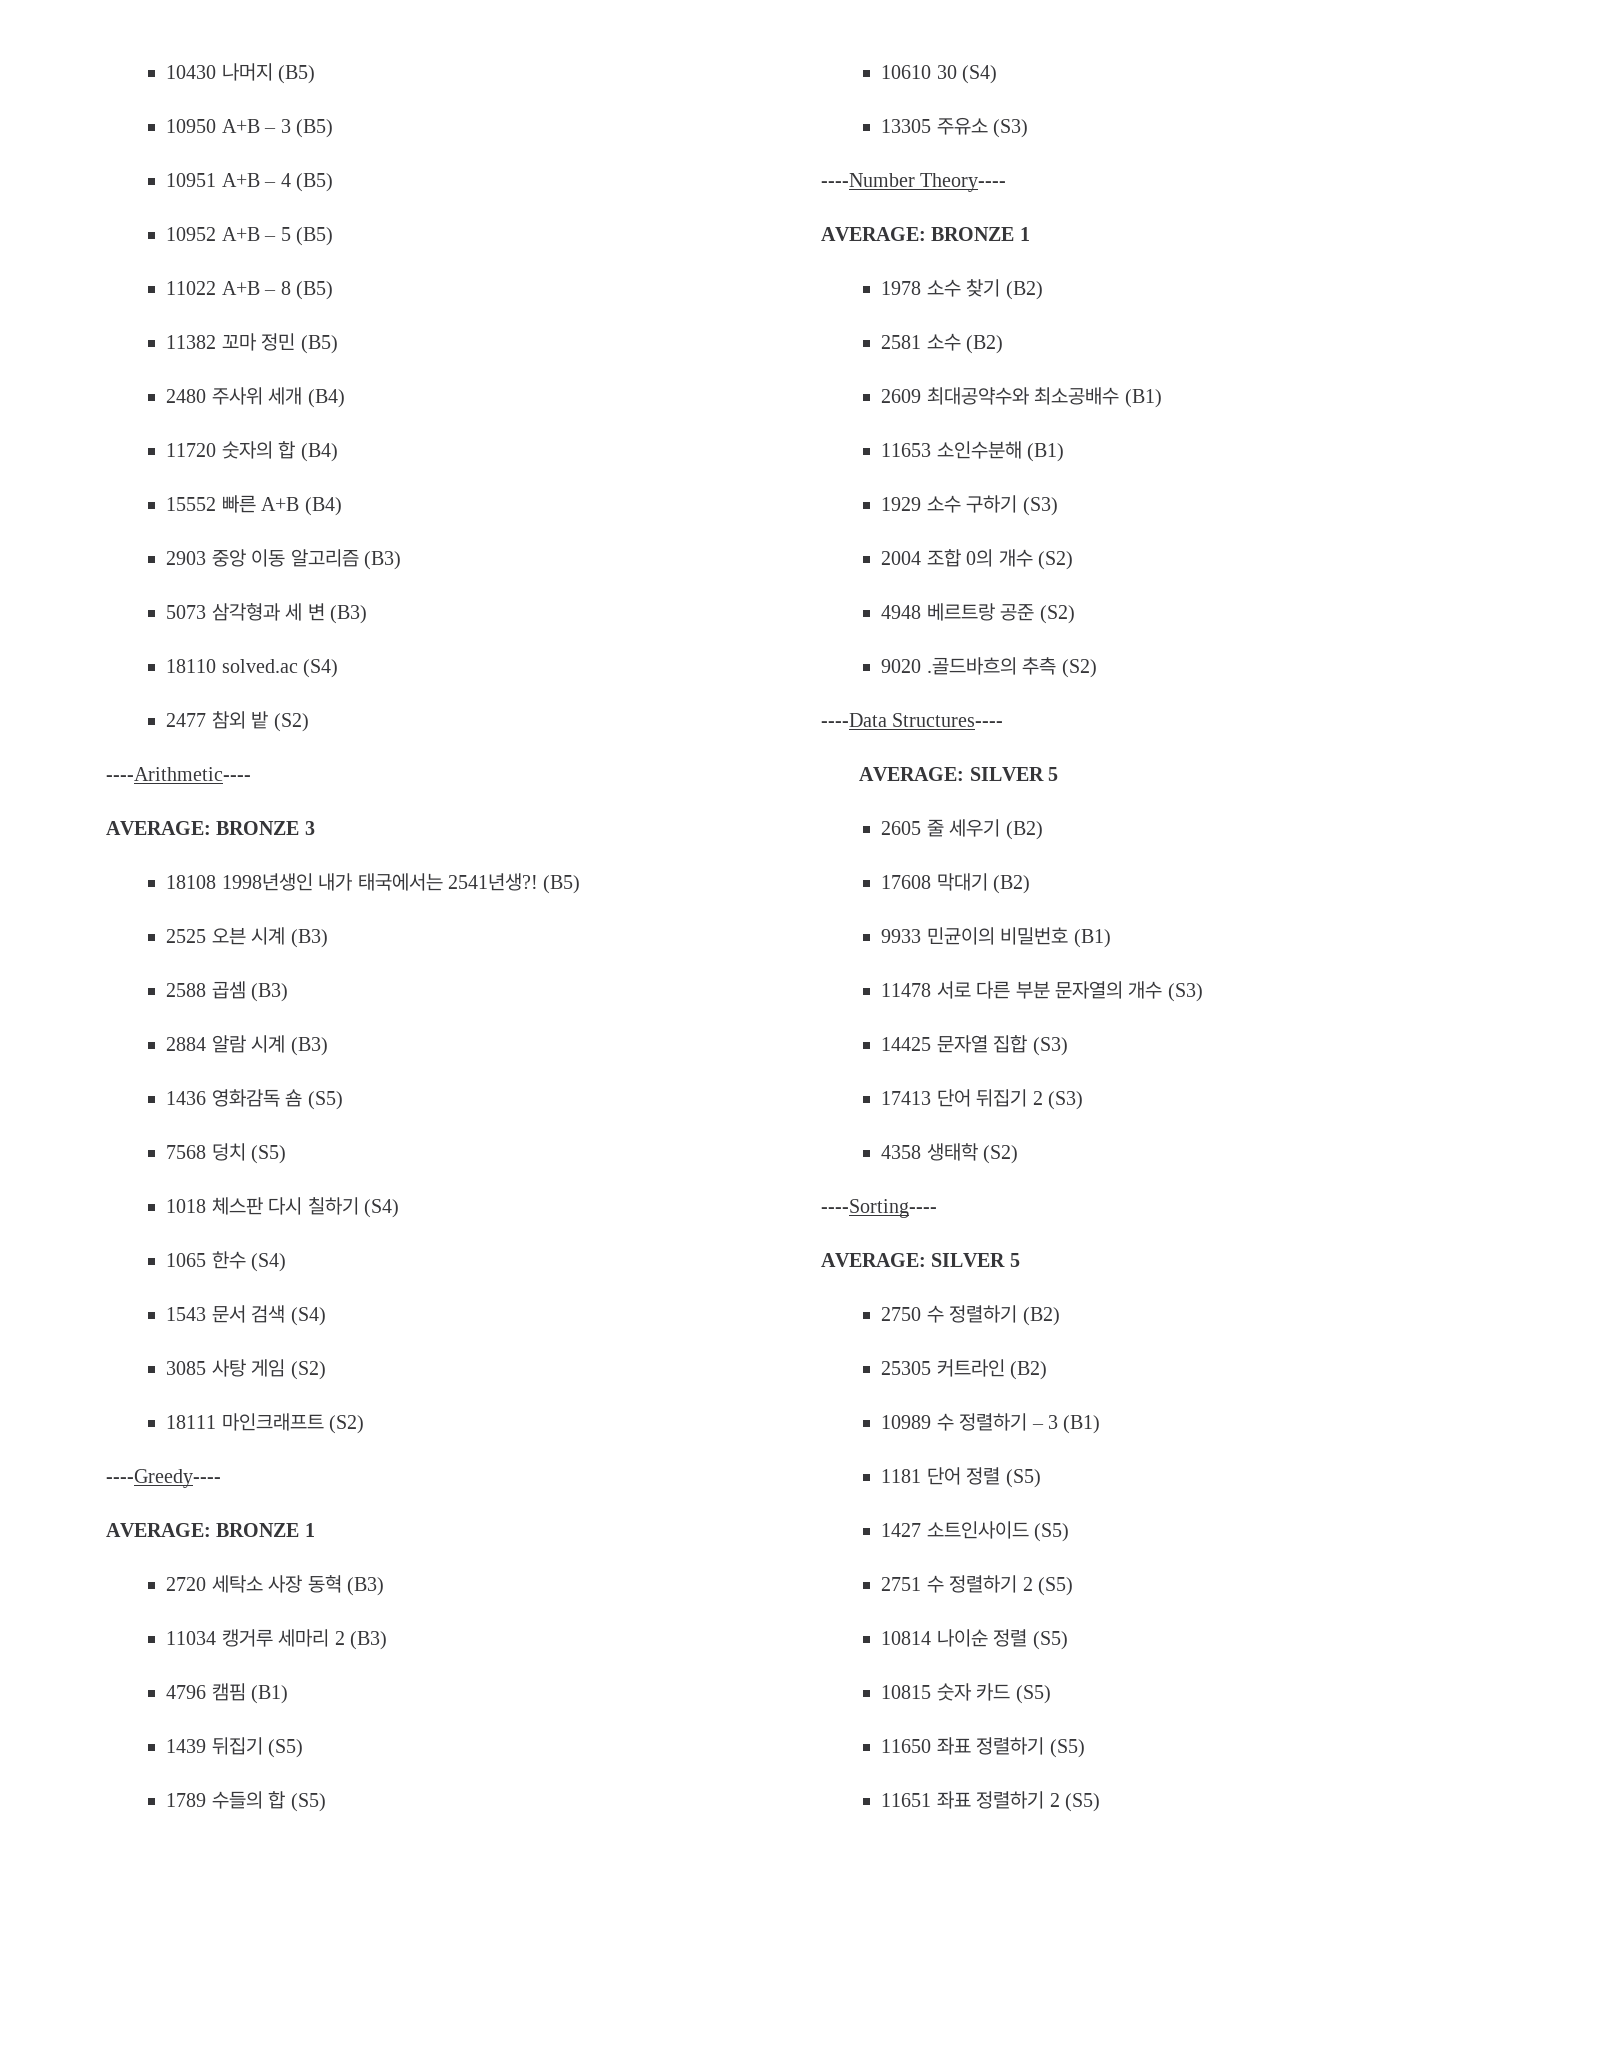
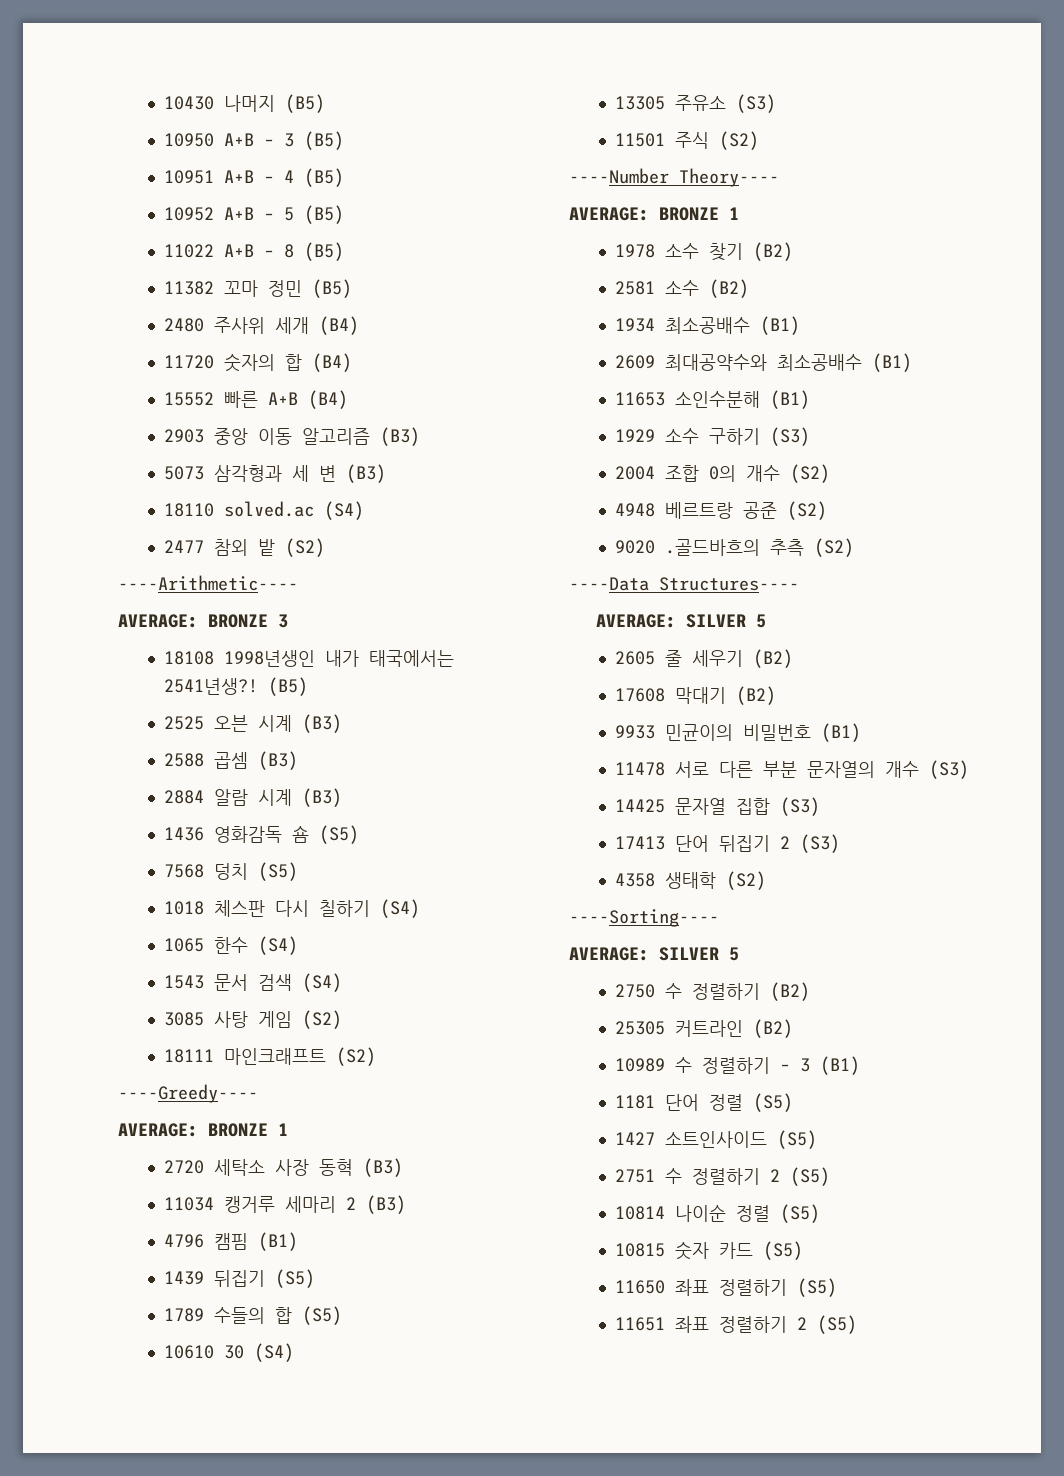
(1029, 128) none -> [615,131,760,150] // 11501 주식 (S2)
(1004, 344) none -> [615,316,801,335] // 1934 최소공배수 (B1)

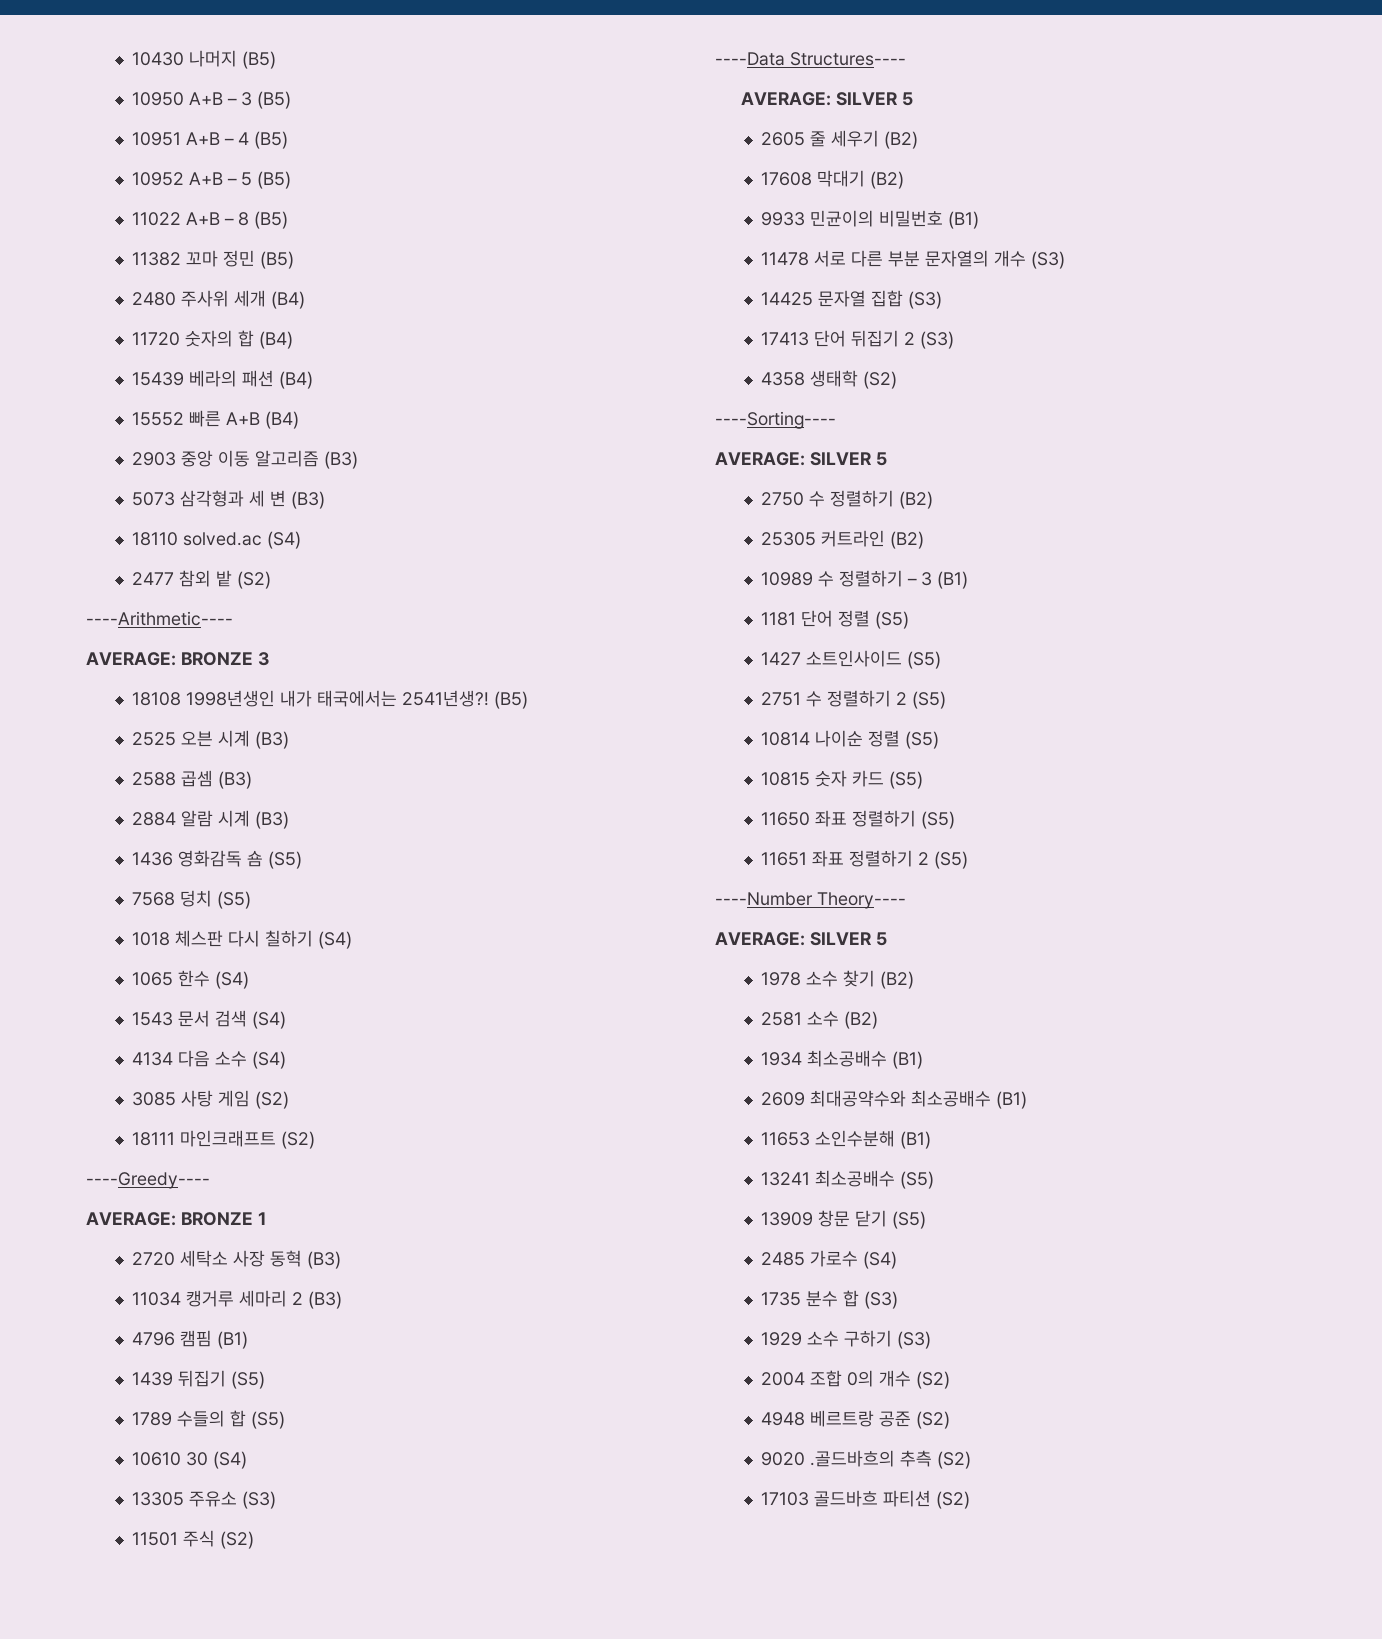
(353, 362) none -> [132,370,314,389] // 15439 베라의 패션 (B4)
(343, 982) none -> [132,1050,287,1069] // 4134 다음 소수 (S4)
[569,168,779,187] [569,207,739,221] [615,242,794,261] [615,279,750,298] [615,316,801,335] [615,353,913,372] [615,390,811,409] [615,427,811,446] [615,464,831,483] [615,501,828,520] [615,538,855,557] // ----Number Theory---- // AVERAGE: BRONZE 1 // 1978 소수 찾기 (B2) // 2581 소수 (B2) // 1934 최소공배수 (B1) // 2609 최대공약수와 최소공배수 (B1) // 11653 소인수분해 (B1) // 1929 소수 구하기 (S3) // 2004 조합 0의 개수 (S2) // 4948 베르트랑 공준 (S2) // 9020 .골드바흐의 추측 (S2) -> (255, 1540) none
(858, 1324) none -> [715,892,906,909] [715,932,887,946] [761,970,915,989] [761,1011,879,1029] [761,1050,924,1069] [761,1090,1028,1109] [761,1130,932,1149] [761,1170,935,1189] [761,1210,927,1229] [761,1250,898,1269] [761,1290,899,1309] [761,1330,932,1349] [761,1370,951,1389] [761,1410,951,1429] [761,1450,972,1469] [761,1490,971,1509] // ----Number Theory---- // AVERAGE: SILVER 5 // 1978 소수 찾기 (B2) // 2581 소수 (B2) // 1934 최소공배수 (B1) // 2609 최대공약수와 최소공배수 (B1) // 11653 소인수분해 (B1) // 13241 최소공배수 (S5) // 13909 창문 닫기 (S5) // 2485 가로수 (S4) // 1735 분수 합 (S3) // 1929 소수 구하기 (S3) // 2004 조합 0의 개수 (S2) // 4948 베르트랑 공준 (S2) // 9020 .골드바흐의 추측 (S2) // 17103 골드바흐 파티션 (S2)

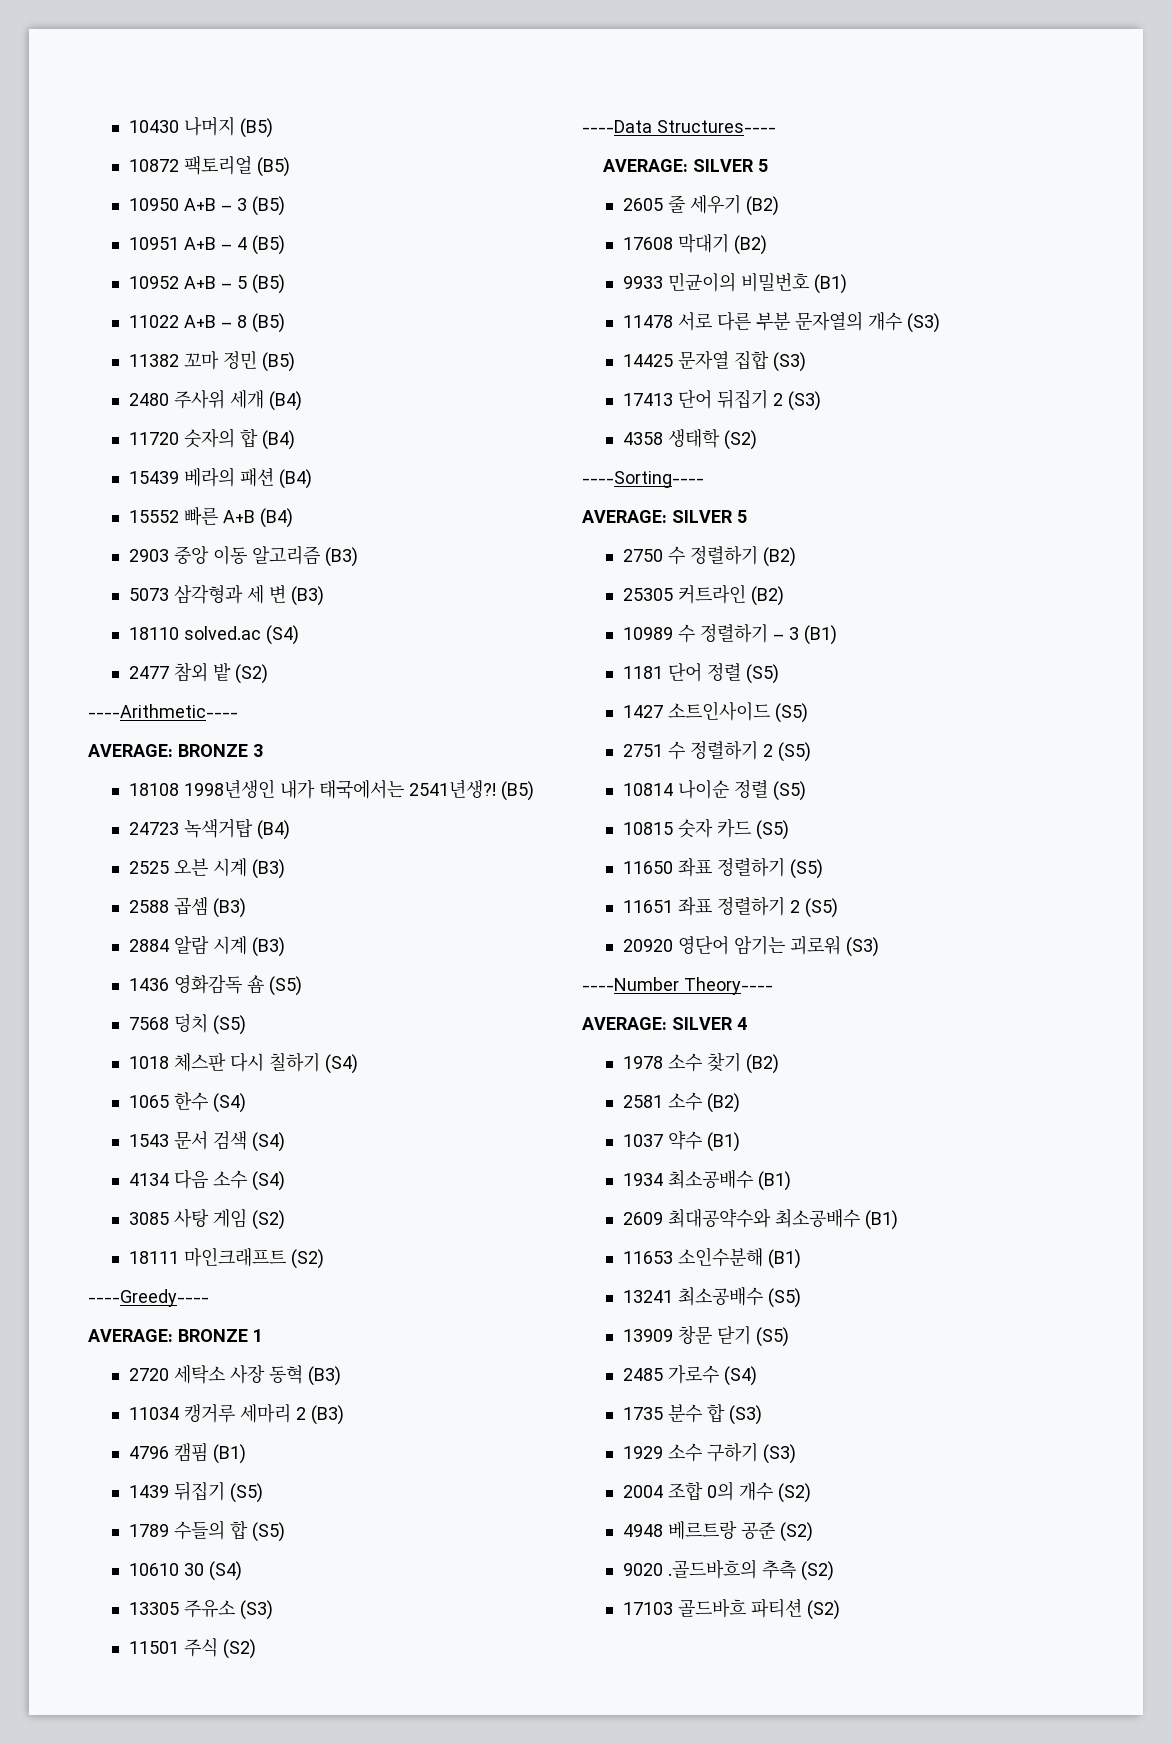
(277, 60) none -> [128,156,290,177] // 10872 팩토리얼 (B5)
(529, 700) none -> [128,818,290,840] // 24723 녹색거탑 (B4)
(969, 860) none -> [622,936,879,957] // 20920 영단어 암기는 괴로워 (S3)
[876,932,887,946] 5 -> [737,1017,747,1030] 4
(879, 1020) none -> [622,1130,740,1152] // 1037 약수 (B1)

